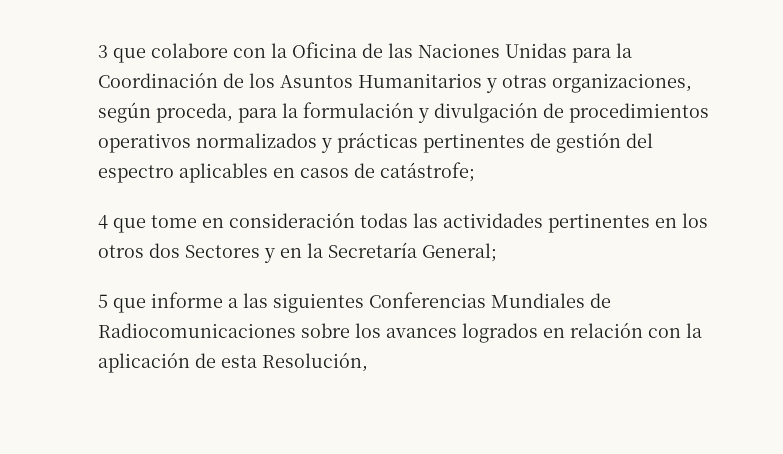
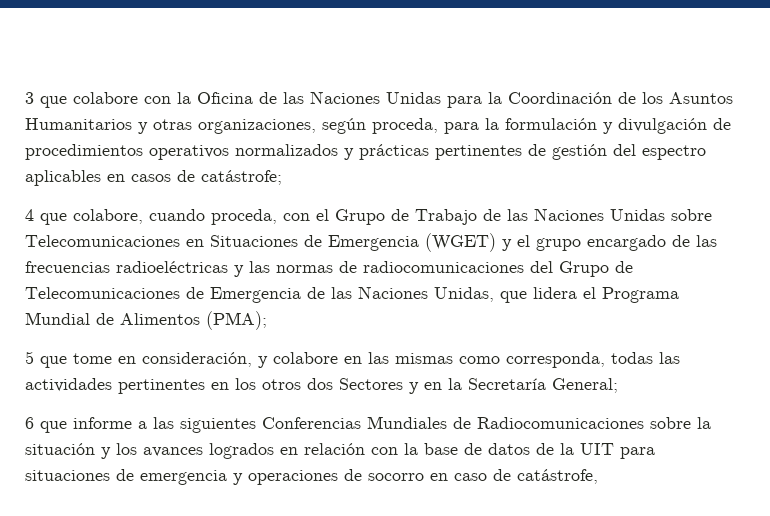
[151,212,355,228] tome en consideración -> [73,208,712,225] [25,233,717,252] [25,261,633,277] [25,286,679,303] [25,311,267,330] [25,351,605,368] colabore, cuando proceda, con el Grupo de Trabajo de las Naciones Unidas sobre Telecomunicaciones en Situaciones de Emergencia (WGET) y el grupo encargado de las frecuencias radioeléctricas y las normas de radiocomunicaciones del Grupo de Telecomunicaciones de Emergencia de las Naciones Unidas, que lidera el Programa Mundial de Alimentos (PMA); // 5 que tome en consideración, y colabore en las mismas como corresponda,
[98,294,108,308] 5 -> [25,417,34,429] 6
(350, 330) none -> [697,417,711,429] [25,443,111,459] la situación y
[98,352,368,373] aplicación de esta Resolución, -> [424,443,655,459] [25,469,598,485] base de datos de la UIT para situaciones de emergencia y operaciones de socorro en caso de catástrofe,

